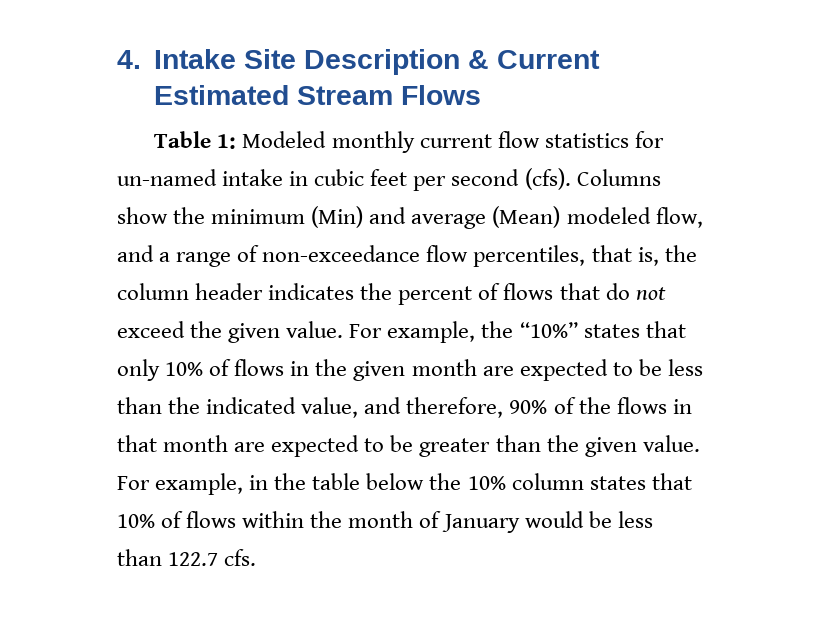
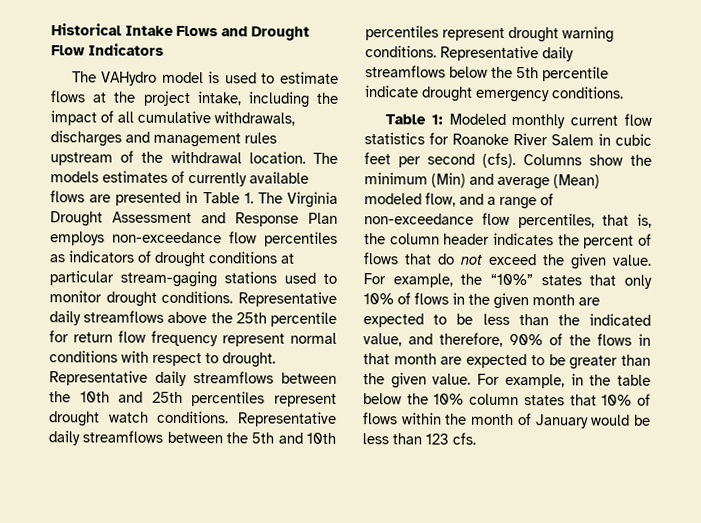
[117,49,600,75] [153,85,481,105] 4. Intake Site Description & Current Estimated Stream Flows -> [51,23,310,41] [51,43,164,56] [71,71,339,86] [50,90,339,108] [50,110,295,126] [50,130,277,148] [50,150,338,166] [50,170,309,187] [50,190,338,208] [50,211,338,227] [50,231,338,247] [49,250,295,268] [49,270,337,288] [49,290,337,307] [49,310,337,327] [49,330,337,347] [49,350,276,368] [49,370,337,386] [49,391,337,407] [48,410,337,427] [48,430,337,446] [365,25,614,43] [365,45,574,62] [365,65,609,82] [365,85,624,103] Historical Intake Flows and Drought Flow Indicators // The VAHydro model is used to estimate flows at the project intake, including the impact of all cumulative withdrawals, discharges and management rules upstream of the withdrawal location. The models estimates of currently available flows are presented in Table 1. The Virginia Drought Assessment and Response Plan employs non-exceedance flow percentiles as indicators of drought conditions at particular stream-gaging stations used to monitor drought conditions. Representative daily streamflows above the 25th percentile for return flow frequency represent normal conditions with respect to drought. Representative daily streamflows between the 10th and 25th percentiles represent drought watch conditions. Representative daily streamflows between the 5th and 10th percentiles represent drought warning conditions. Representative daily streamflows below the 5th percentile indicate drought emergency conditions.
[117,169,284,186] un-named intake -> [452,132,594,146] Roanoke River Salem
[168,552,219,566] 122.7 -> [425,433,449,445] 123

